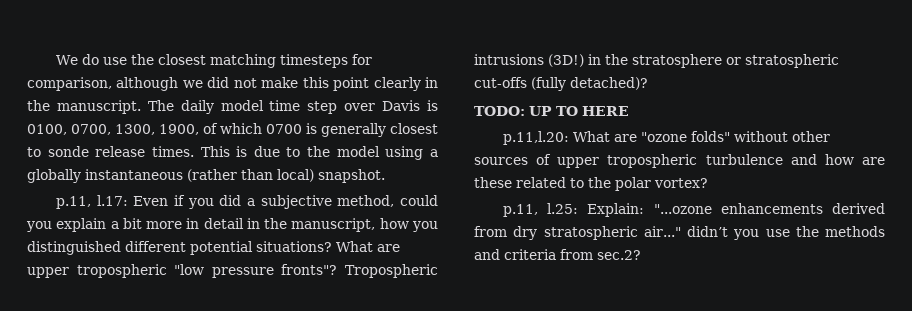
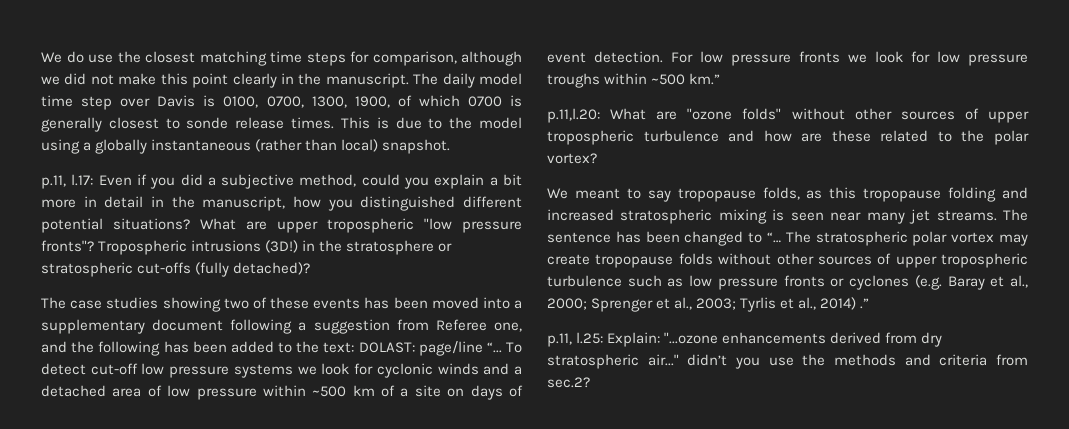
[280,54,349,68] timesteps -> [270,51,346,66] time steps
[474,106,629,116] TODO: UP TO HERE -> [41,297,523,312] [41,319,523,334] [41,341,522,356] [41,363,523,378] [41,385,523,400] [547,51,1028,66] [547,73,721,88] The case studies showing two of these events has been moved into a supplementary document following a suggestion from Referee one, and the following has been added to the text: DOLAST: page/line “... To detect cut-off low pressure systems we look for cyclonic winds and a detached area of low pressure within ~500 km of a site on days of event detection. For low pressure fronts we look for low pressure troughs within ~500 km.”
(708, 183) none -> [547,187,1028,202] [547,209,1028,224] [547,231,1028,246] [547,253,1028,268] [547,275,1028,290] [547,297,870,312] // We meant to say tropopause folds, as this tropopause folding and increased stratospheric mixing is seen near many jet streams. The sentence has been changed to “… The stratospheric polar vortex may create tropopause folds without other sources of upper tropospheric turbulence such as low pressure fronts or cyclones (e.g. Baray et al., 2000; Sprenger et al., 2003; Tyrlis et al., 2014) .”

